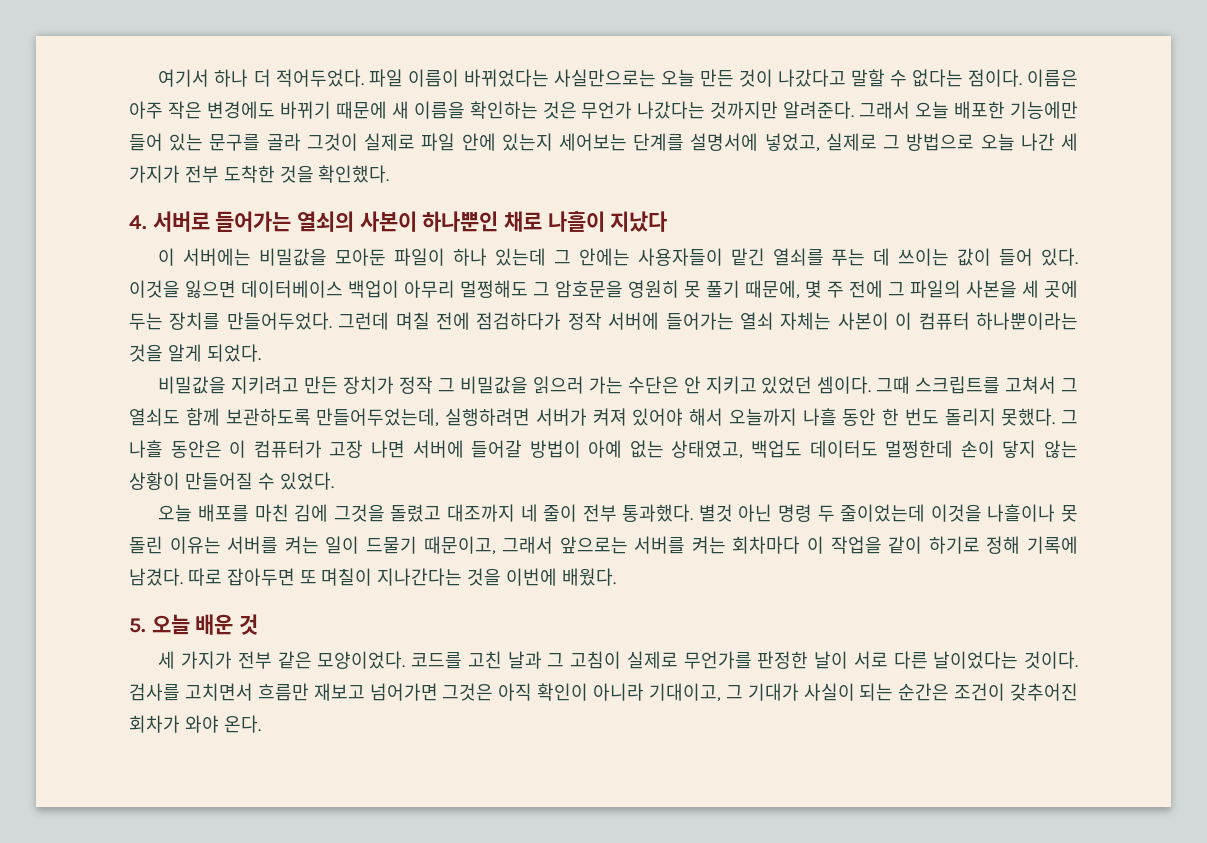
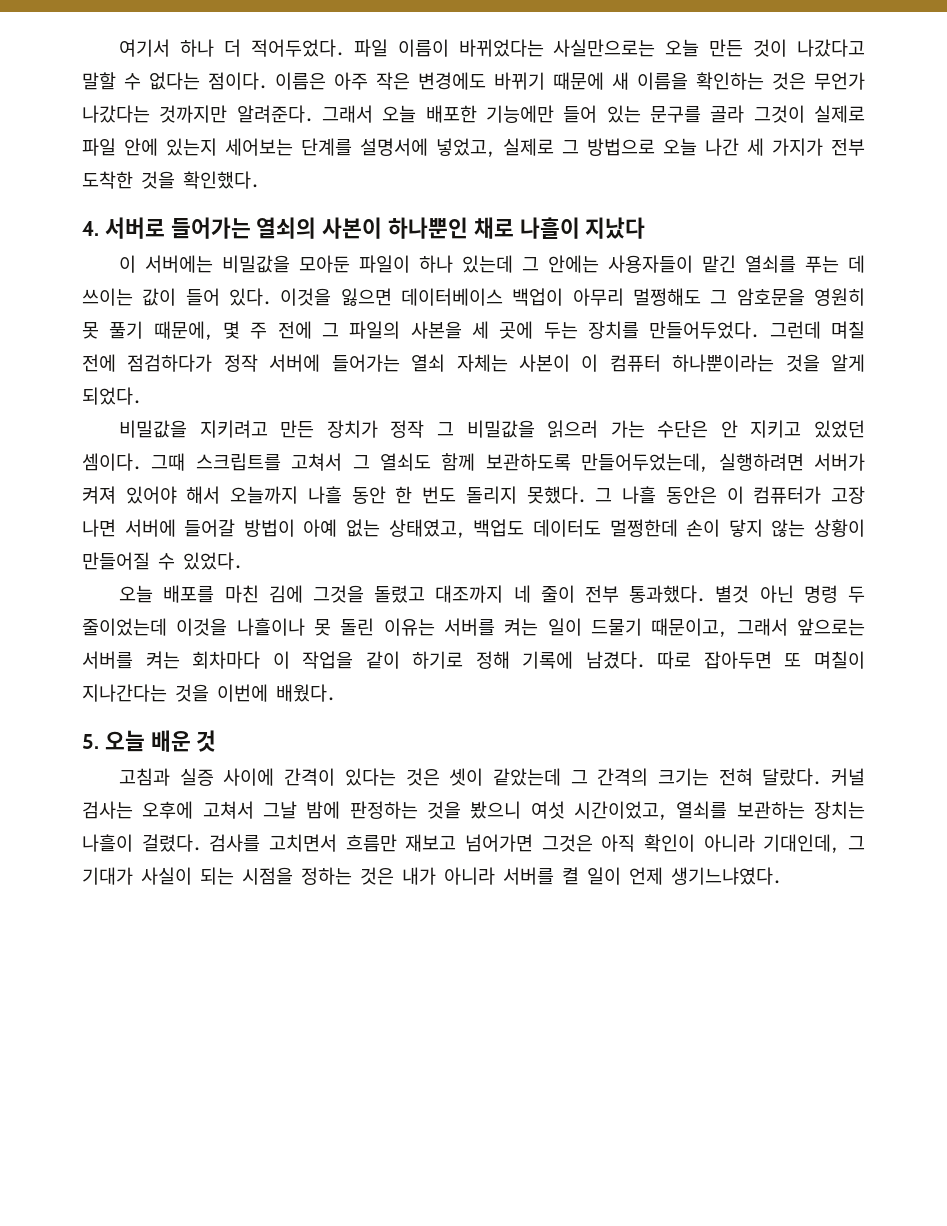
[158,651,1078,669] 세 가지가 전부 같은 모양이었다. 코드를 고친 날과 그 고침이 실제로 무언가를 판정한 날이 서로 다른 날이었다는 것이다. -> [119,768,865,786] [82,801,866,820] [82,834,201,852] 고침과 실증 사이에 간격이 있다는 것은 셋이 같았는데 그 간격의 크기는 전혀 달랐다. 커널 검사는 오후에 고쳐서 그날 밤에 판정하는 것을 봤으니 여섯 시간이었고, 열쇠를 보관하는 장치는 나흘이 걸렸다.
[648,683,721,701] 기대이고, -> [763,834,840,853] 기대인데,
[898,683,1078,701] [129,715,261,733] 순간은 조건이 갖추어진 회차가 와야 온다. -> [242,867,781,885] 시점을 정하는 것은 내가 아니라 서버를 켤 일이 언제 생기느냐였다.

